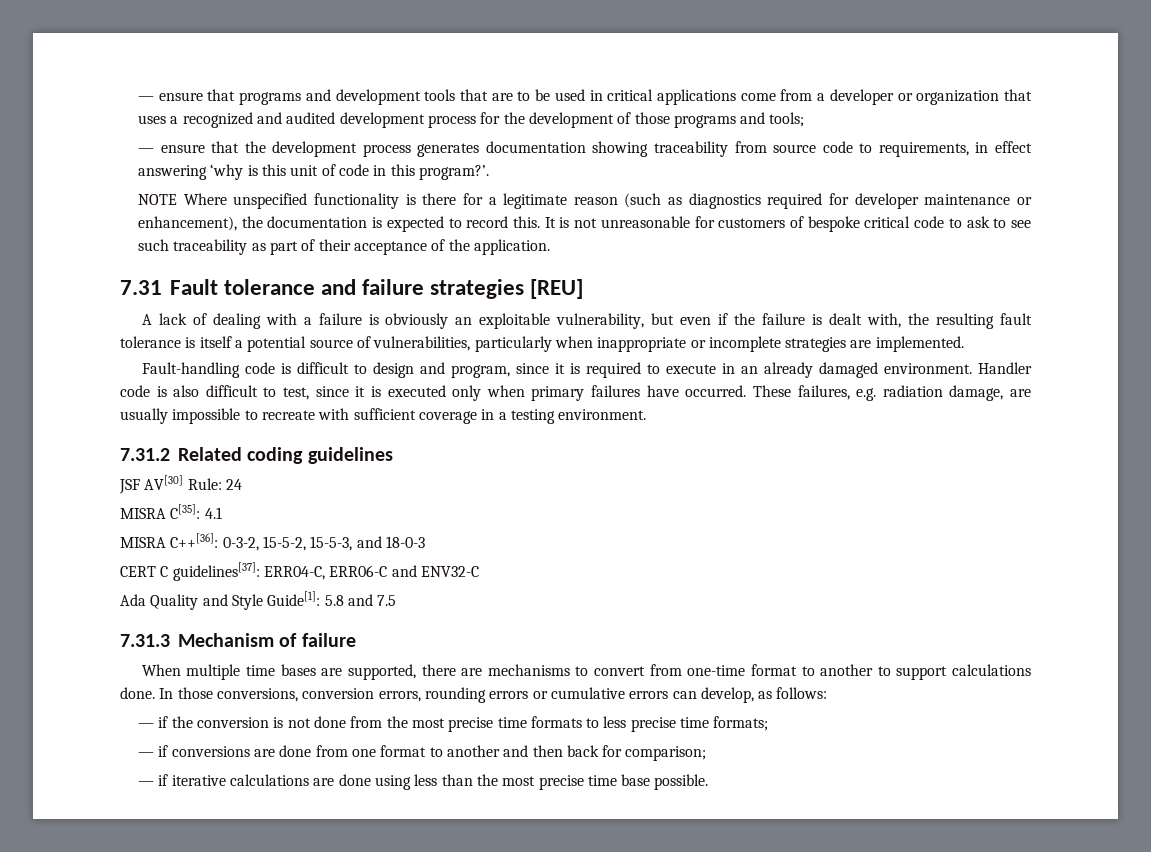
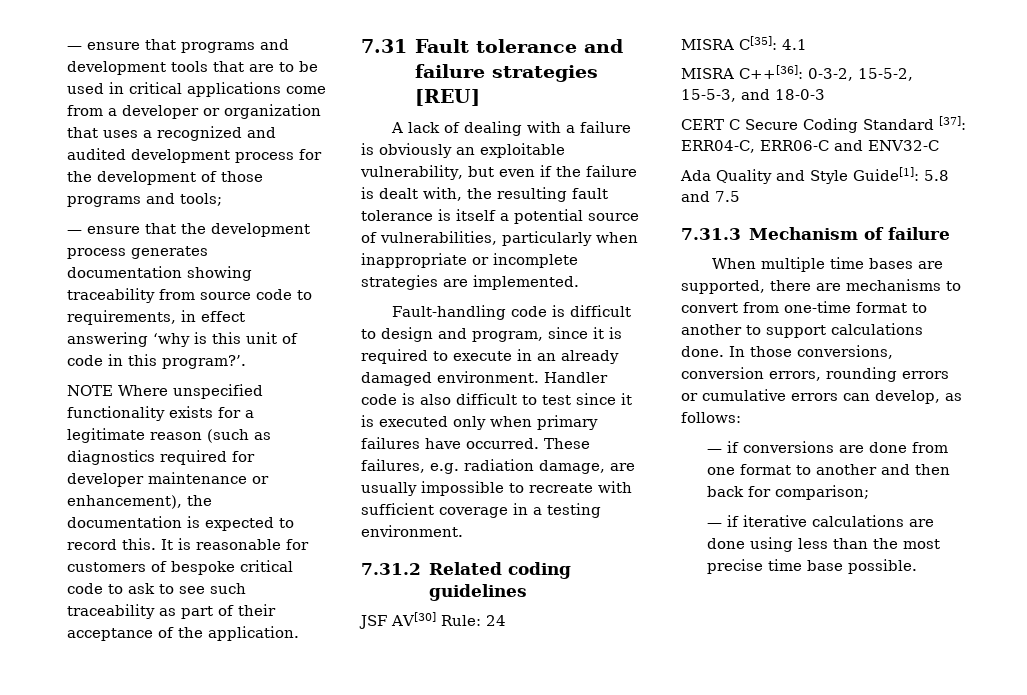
[405,193,457,205] is there -> [168,406,213,418] exists
[574,216,690,228] not unreasonable -> [195,539,281,550] reasonable
[283,387,310,400] test, -> [542,395,571,405] test
[172,562,260,581] guidelines[37]: -> [745,116,966,133] Secure Coding Standard [37]:
[137,716,769,732] // — if the conversion is not done from the most precise time formats to less precise time formats; -> (741, 417) none

